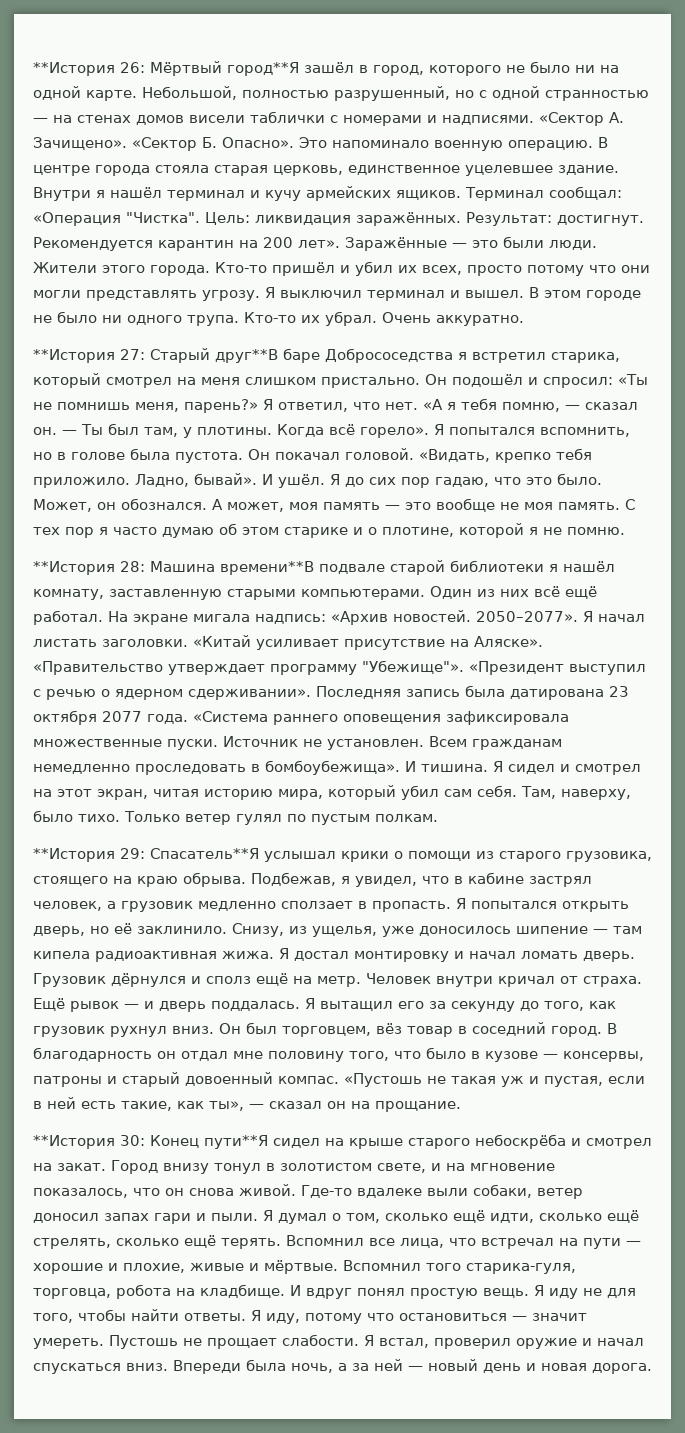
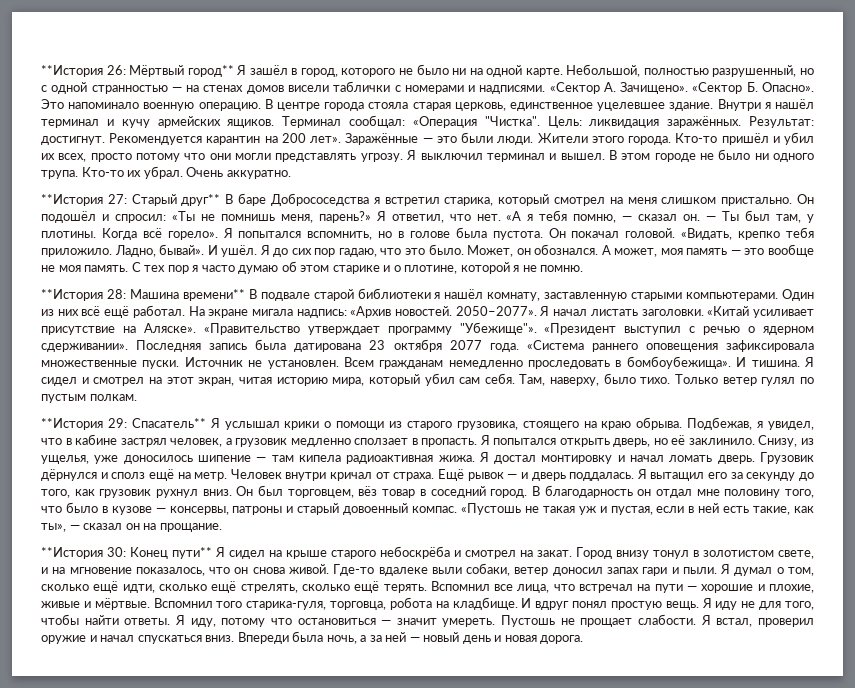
[227,62,299,76] город**Я -> [187,65,247,77] город** Я
[215,349,278,363] друг**В -> [181,194,234,206] друг** В
[220,561,314,575] времени**В -> [182,289,257,301] времени** В
[150,848,259,859] Спасатель**Я -> [131,418,220,428] Спасатель** Я
[204,1135,268,1149] пути**Я -> [172,547,225,559] пути** Я

